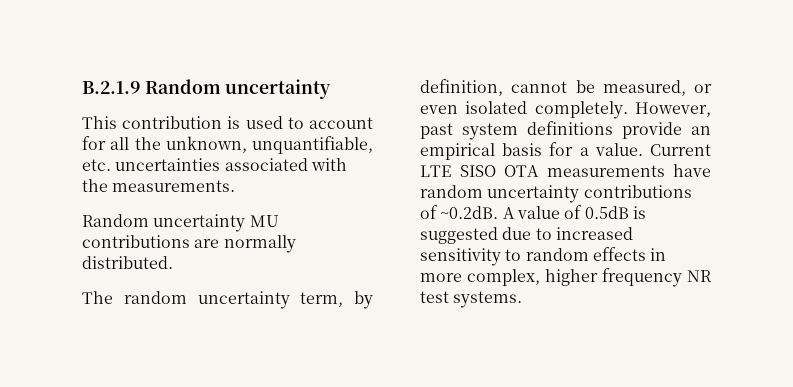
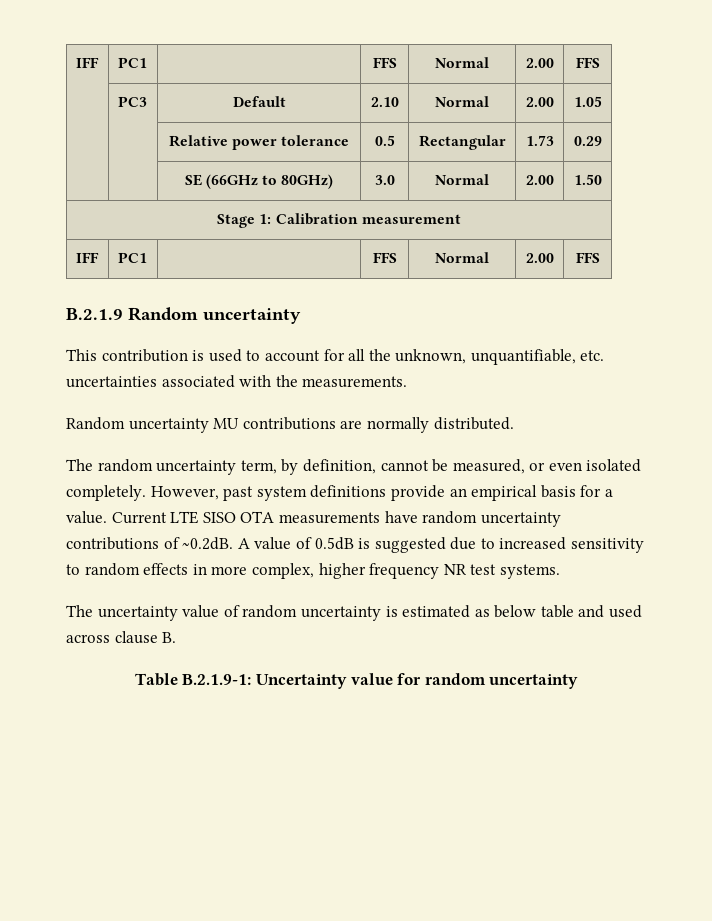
(82, 87) none -> [75,57,99,68] [117,57,147,68] [372,57,397,68] [435,57,489,68] [525,58,554,68] [575,57,600,68] [117,96,147,107] [232,96,286,107] [370,97,399,107] [435,96,489,107] [525,97,554,107] [573,96,602,107] [168,135,350,150] [374,135,395,146] [418,135,506,150] [525,135,554,146] [573,136,602,146] [184,174,334,189] [374,175,395,185] [435,174,489,185] [525,175,554,185] [573,174,602,185] [217,213,461,228] [75,252,99,263] [117,252,147,263] [372,252,397,263] [435,252,489,263] [525,253,554,263] [575,252,600,263] IFF | PC1 | | FFS | Normal | 2.00 | FFS // | PC3 | Default | 2.10 | Normal | 2.00 | 1.05 // | | Relative power tolerance | 0.5 | Rectangular | 1.73 | 0.29 // | | SE (66GHz to 80GHz) | 3.0 | Normal | 2.00 | 1.50 // Stage 1: Calibration measurement // IFF | PC1 | | FFS | Normal | 2.00 | FFS //
(523, 299) none -> [66,605,643,621] [66,631,177,644] [134,673,579,689] // The uncertainty value of random uncertainty is estimated as below table and used across clause B. // Table B.2.1.9-1: Uncertainty value for random uncertainty

